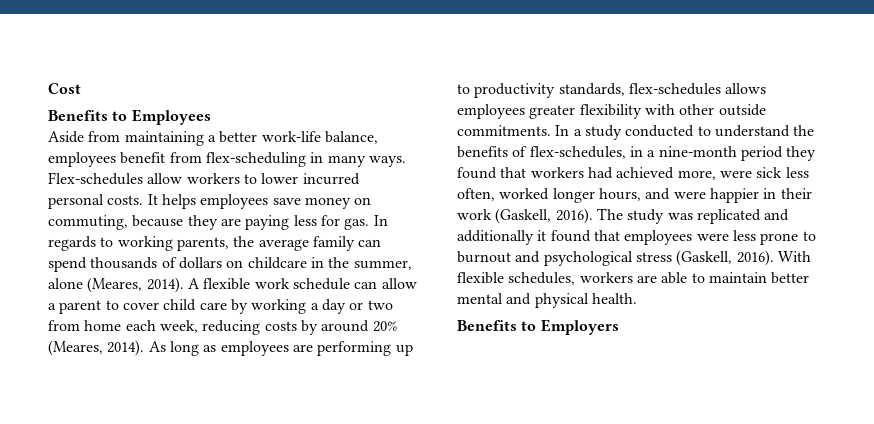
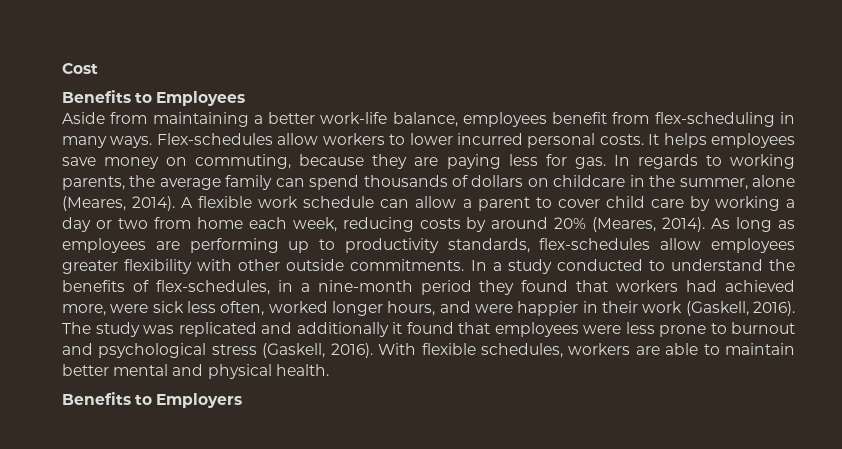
[725,83,767,94] allows -> [660,238,702,250] allow

